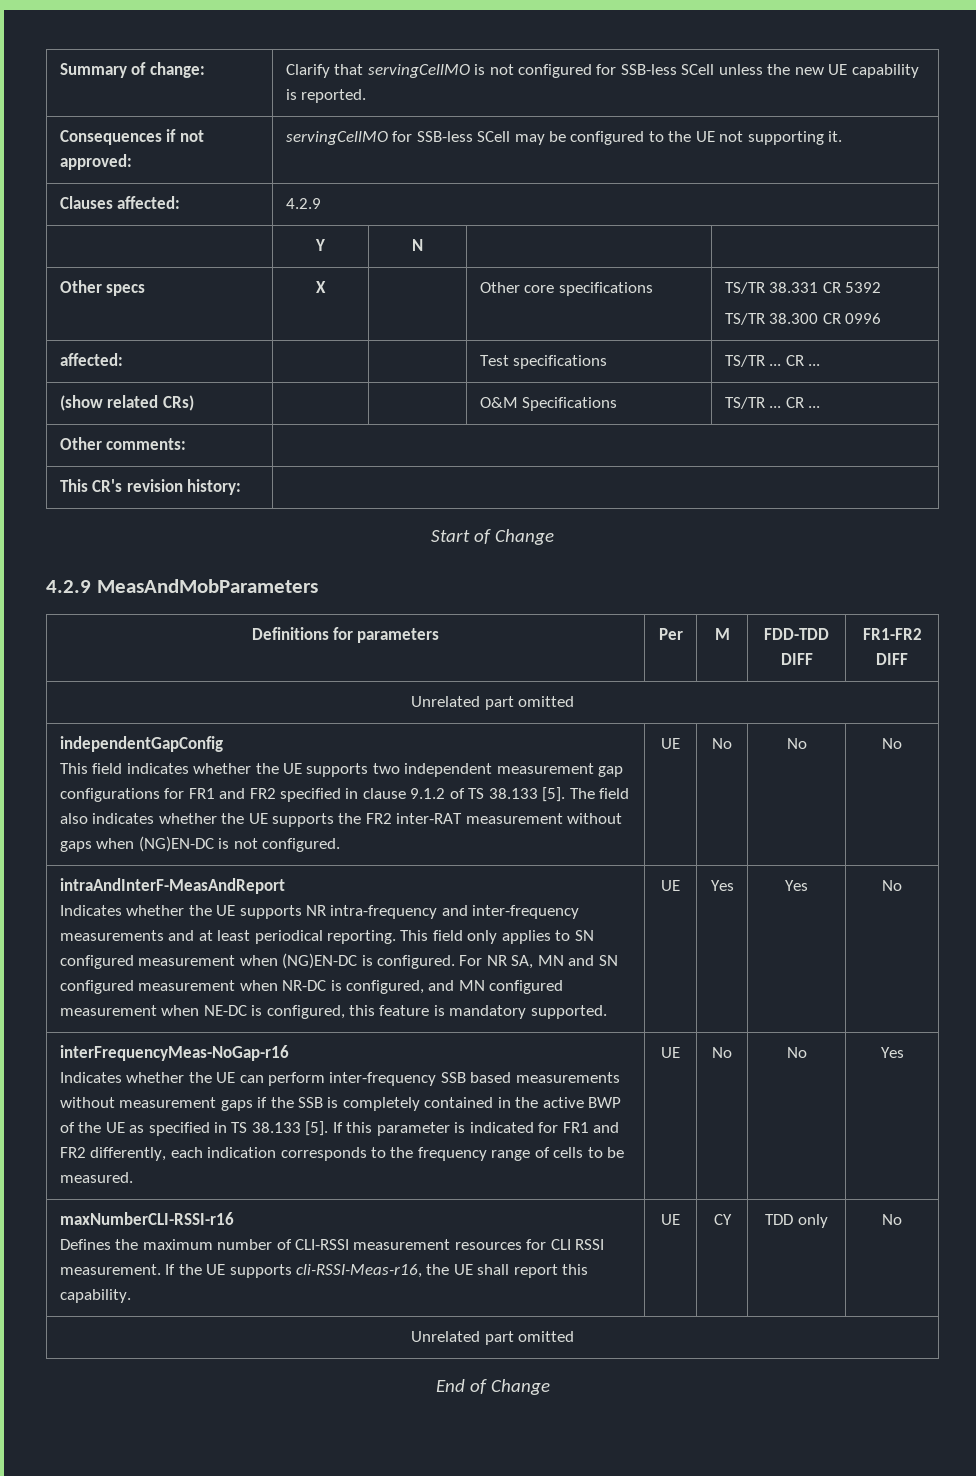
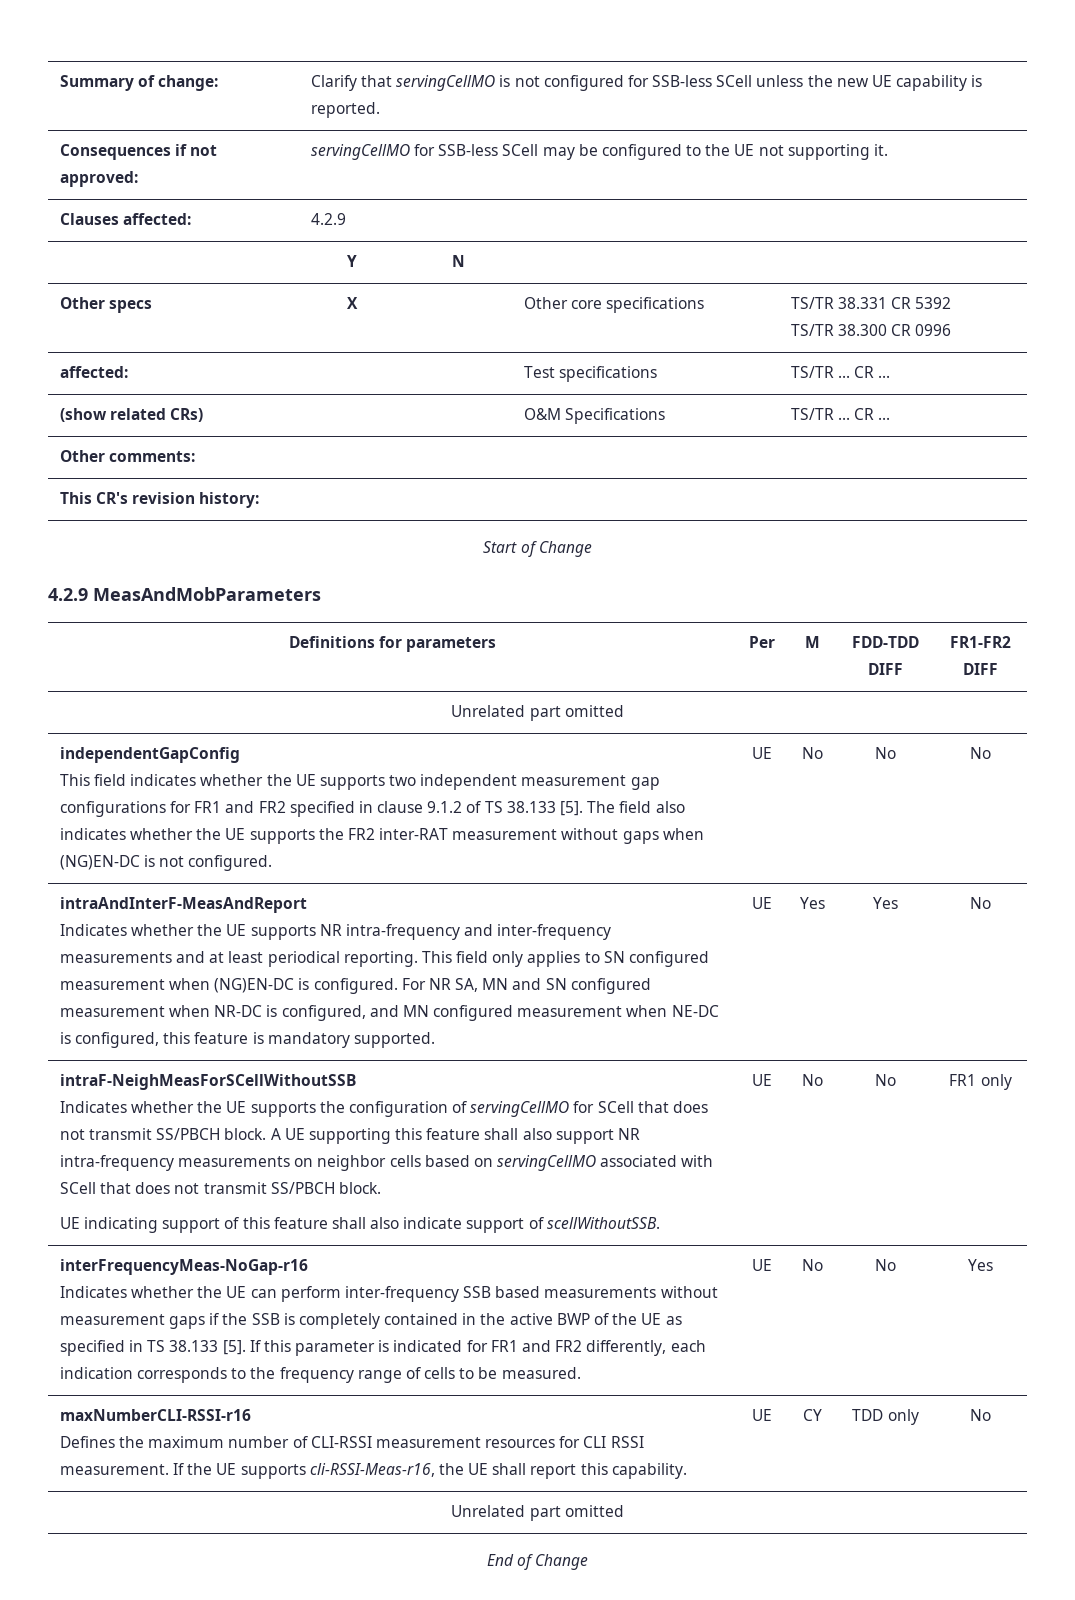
(902, 885) none -> [59,1074,356,1090] [59,1101,708,1117] [59,1128,640,1144] [59,1155,714,1171] [59,1182,381,1194] [59,1217,660,1233] [752,1074,772,1086] [801,1074,823,1086] [875,1074,896,1086] [949,1074,1012,1090] // intraF-NeighMeasForSCellWithoutSSB // Indicates whether the UE supports the configuration of servingCellMO for SCell that does not transmit SS/PBCH block. A UE supporting this feature shall also support NR intra-frequency measurements on neighbor cells based on servingCellMO associated with SCell that does not transmit SS/PBCH block. // UE indicating support of this feature shall also indicate support of scellWithoutSSB. | UE | No | No | FR1 only

